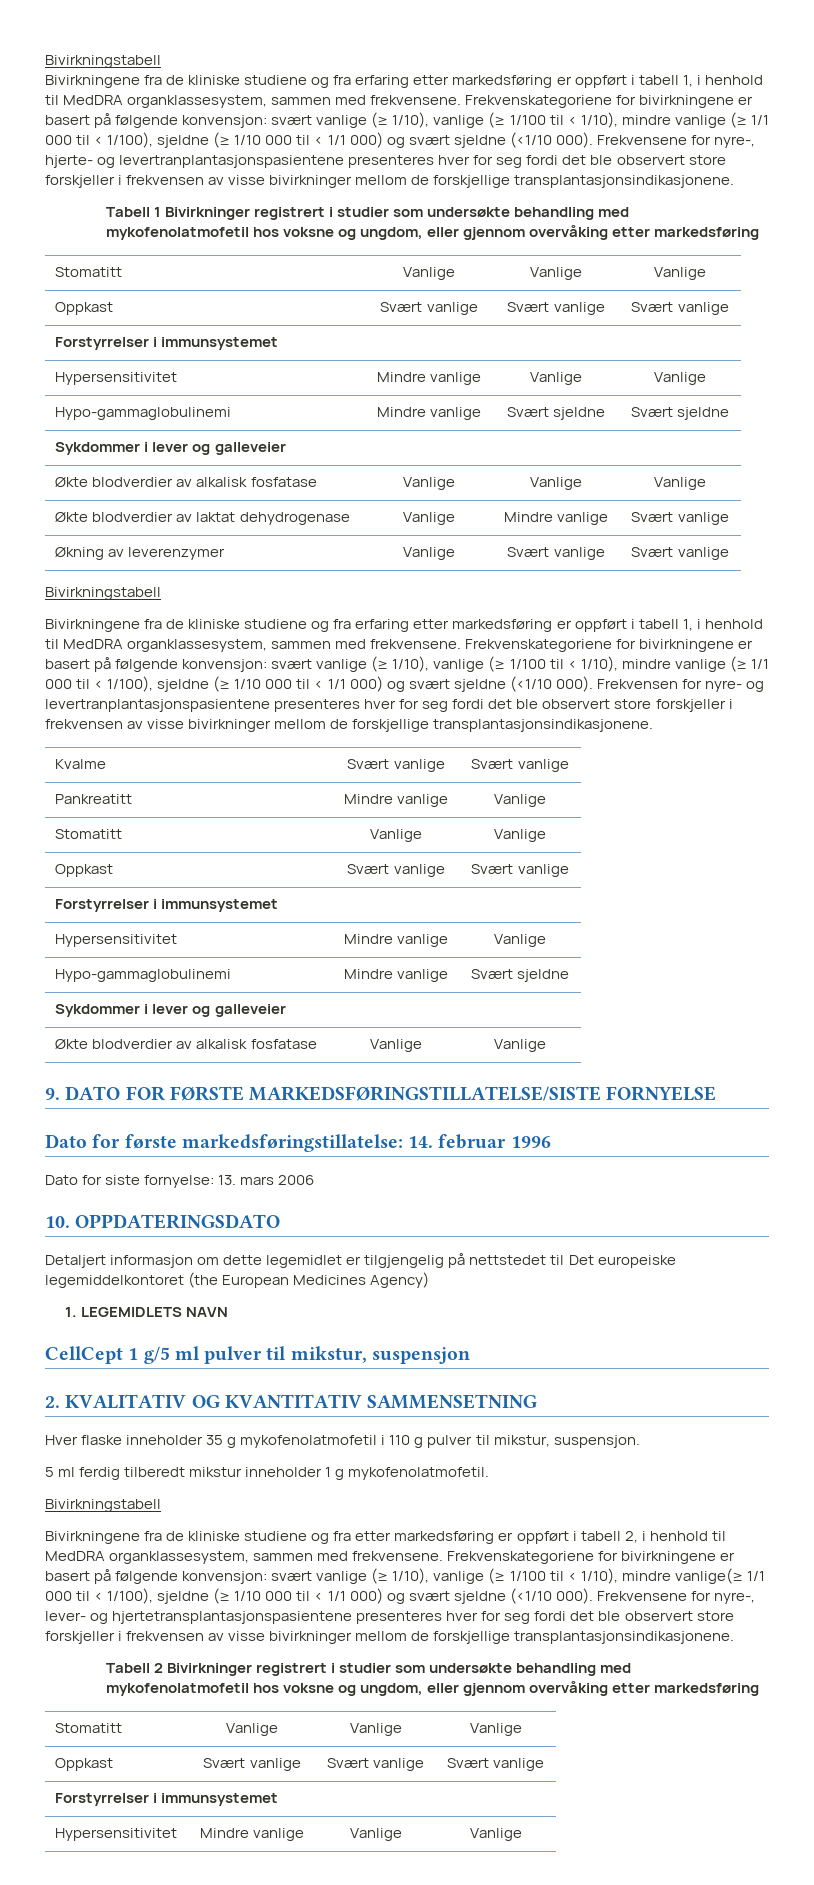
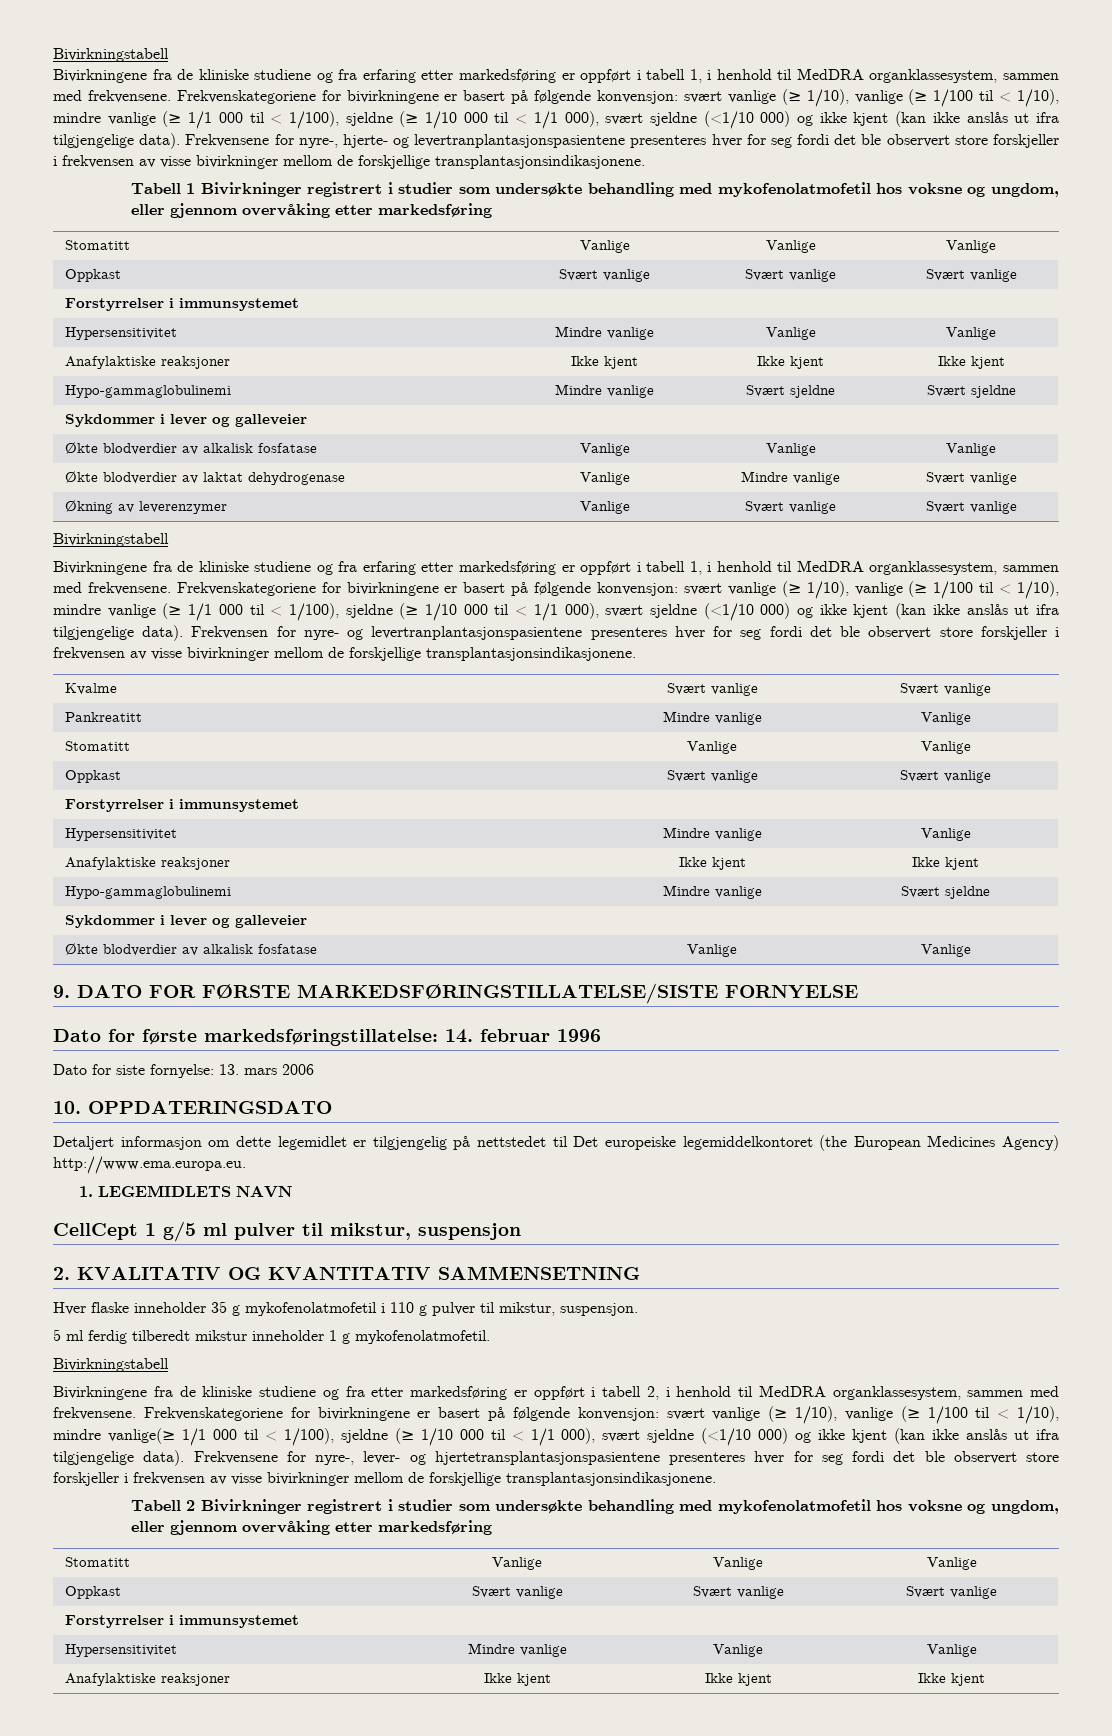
[349,132,593,148] 000) og svært sjeldne (<1/10 000). -> [564,111,1059,129] [53,133,181,149] 000), svært sjeldne (<1/10 000) og ikke kjent (kan ikke anslås ut ifra tilgjengelige data).
(706, 378) none -> [64,356,230,369] [571,356,638,369] [757,356,824,369] [937,356,1005,369] // Anafylaktiske reaksjoner | Ikke kjent | Ikke kjent | Ikke kjent
[349,676,593,692] 000) og svært sjeldne (<1/10 000). -> [564,603,1059,621] [53,625,184,641] 000), svært sjeldne (<1/10 000) og ikke kjent (kan ikke anslås ut ifra tilgjengelige data).
(546, 940) none -> [64,857,230,870] [678,857,746,870] [912,857,979,870] // Anafylaktiske reaksjoner | Ikke kjent | Ikke kjent
(430, 1280) none -> [53,1156,246,1174] http://www.ema.europa.eu.
[349,1588,593,1604] 000) og svært sjeldne (<1/10 000). -> [561,1428,1059,1446] [53,1450,185,1466] 000), svært sjeldne (<1/10 000) og ikke kjent (kan ikke anslås ut ifra tilgjengelige data).
(522, 1834) none -> [64,1673,230,1686] [483,1673,551,1686] [704,1673,772,1686] [918,1673,985,1686] // Anafylaktiske reaksjoner | Ikke kjent | Ikke kjent | Ikke kjent

